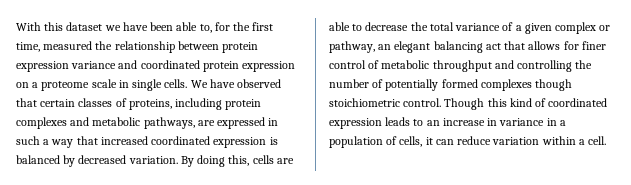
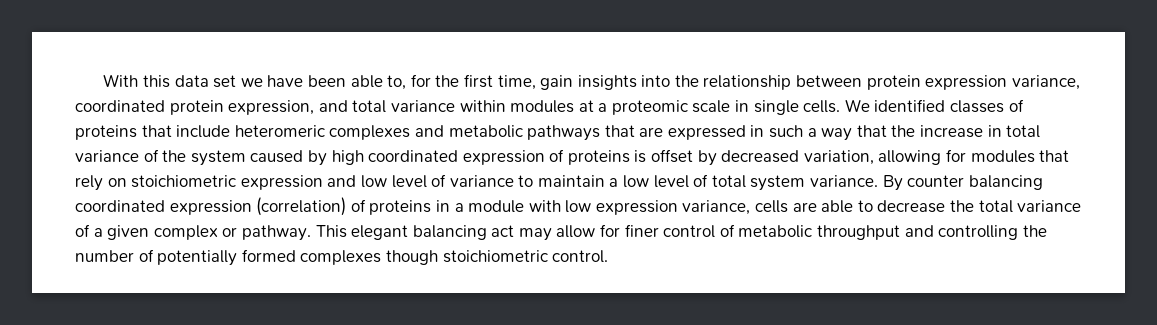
[66,22,103,31] dataset -> [174,75,237,88] data set
[43,41,93,50] measured -> [540,75,671,90] gain insights into
[71,60,296,72] [16,81,90,91] variance and coordinated protein expression on a proteome -> [1011,75,1080,90] [75,100,688,115] variance, coordinated protein expression, and total variance within modules at a proteomic
[209,79,282,88] [16,98,262,110] have observed that certain classes of proteins, including protein -> [874,99,1024,113] [75,125,325,140] identified classes of proteins that include heteromeric
[143,117,195,129] pathways, -> [527,125,635,141] pathways that
[100,136,278,148] [16,155,250,167] increased coordinated expression is balanced by decreased variation. By doing this, -> [891,125,1041,138] [75,149,1070,166] [75,174,1043,191] [75,197,751,216] the increase in total variance of the system caused by high coordinated expression of proteins is offset by decreased variation, allowing for modules that rely on stoichiometric expression and low level of variance to maintain a low level of total system variance. By counter balancing coordinated expression (correlation) of proteins in a module with low expression variance,
[329,41,392,53] pathway, an -> [241,225,347,241] pathway. This
[504,41,561,50] that allows -> [518,225,596,241] may allow
[444,98,608,110] [329,117,566,129] [329,136,607,148] Though this kind of coordinated expression leads to an increase in variance in a population of cells, it can reduce variation within a cell. -> (609, 256) none

